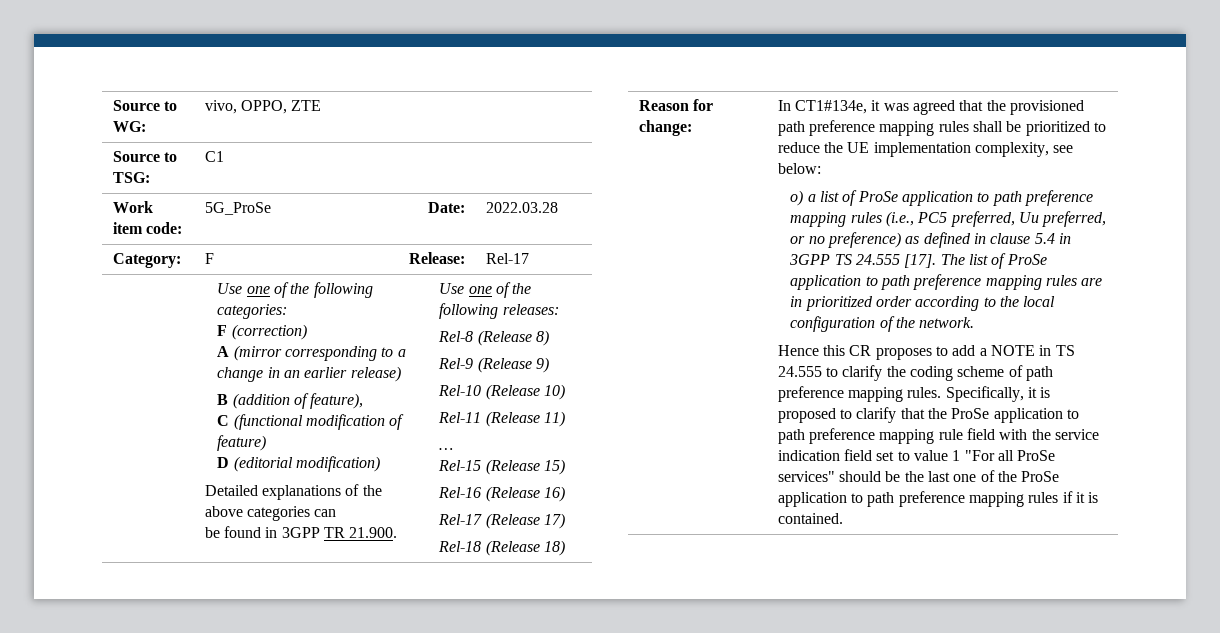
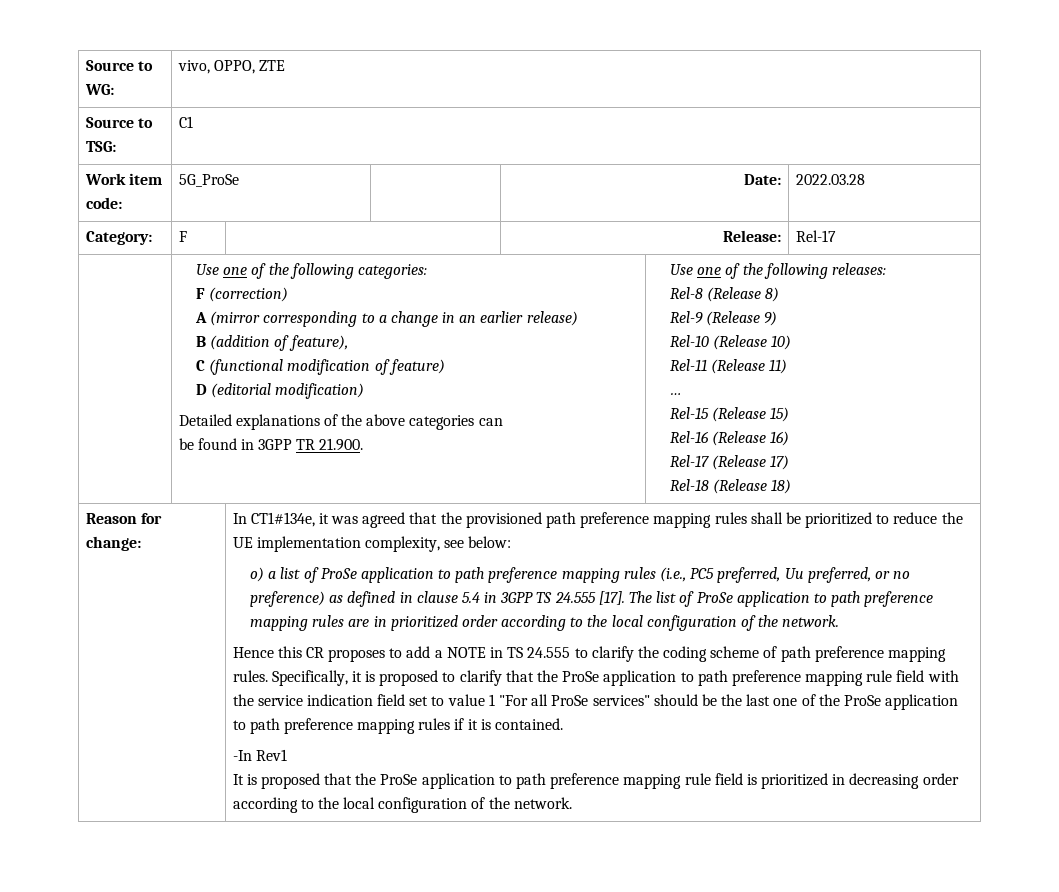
(843, 518) none -> [232,749,287,761] [232,773,959,789] [232,797,572,813] // -In Rev1 // It is proposed that the ProSe application to path preference mapping rule field is prioritized in decreasing order according to the local configuration of the network.

